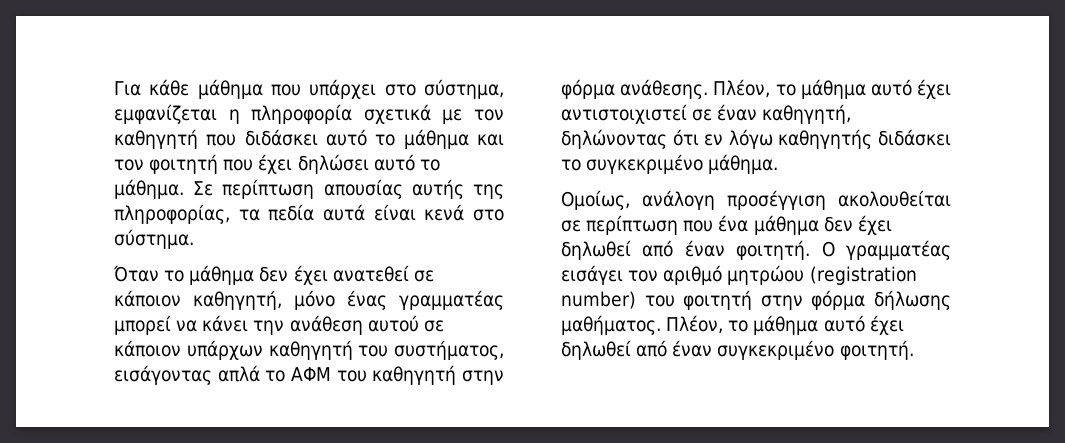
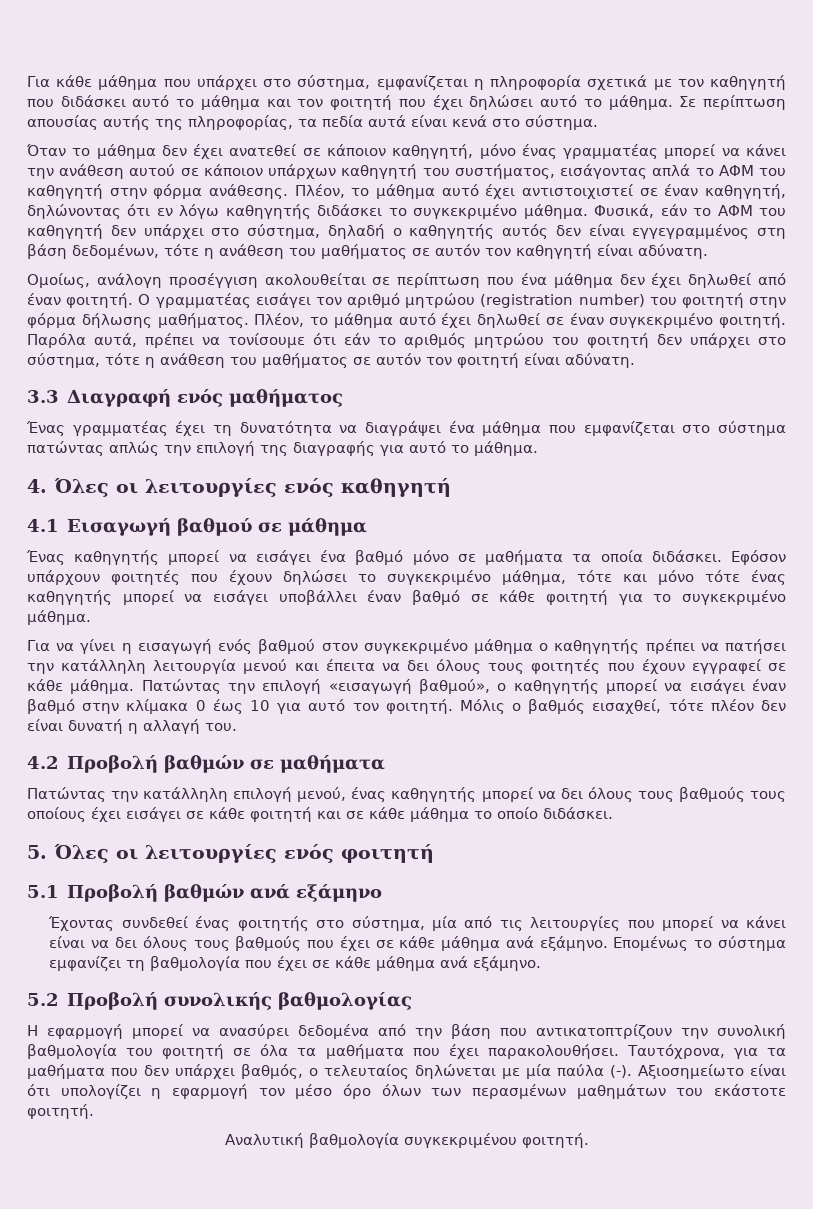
(779, 164) none -> [594,204,786,218] [27,224,786,239] [27,244,708,259] Φυσικά, εάν το ΑΦΜ του καθηγητή δεν υπάρχει στο σύστημα, δηλαδή ο καθηγητής αυτός δεν είναι εγγεγραμμένος στη βάση δεδομένων, τότε η ανάθεση του μαθήματος σε αυτόν τον καθηγητή είναι αδύνατη.
[636,340,668,357] από -> [545,317,564,325] σε
(914, 350) none -> [27,333,786,348] [27,353,635,368] [27,389,343,407] [26,421,786,436] [27,441,538,456] [27,478,451,497] [27,518,367,536] [26,550,787,565] [27,570,786,585] [27,590,786,605] [27,610,91,625] [27,639,786,654] [27,659,786,674] [27,679,787,694] [27,699,786,714] [27,719,237,734] [27,755,385,773] [27,787,787,802] [27,807,613,822] [27,844,434,863] [27,884,382,902] [48,916,786,931] [49,936,786,951] [49,956,542,971] [27,992,412,1010] [27,1024,786,1039] [27,1044,787,1059] [27,1064,786,1079] [27,1084,786,1099] [27,1104,94,1119] [224,1133,589,1148] Παρόλα αυτά, πρέπει να τονίσουμε ότι εάν το αριθμός μητρώου του φοιτητή δεν υπάρχει στο σύστημα, τότε η ανάθεση του μαθήματος σε αυτόν τον φοιτητή είναι αδύνατη. // 3.3 Διαγραφή ενός μαθήματος // Ένας γραμματέας έχει τη δυνατότητα να διαγράψει ένα μάθημα που εμφανίζεται στο σύστημα πατώντας απλώς την επιλογή της διαγραφής για αυτό το μάθημα. // 4. Όλες οι λειτουργίες ενός καθηγητή // 4.1 Εισαγωγή βαθμού σε μάθημα // Ένας καθηγητής μπορεί να εισάγει ένα βαθμό μόνο σε μαθήματα τα οποία διδάσκει. Εφόσον υπάρχουν φοιτητές που έχουν δηλώσει το συγκεκριμένο μάθημα, τότε και μόνο τότε ένας καθηγητής μπορεί να εισάγει υποβάλλει έναν βαθμό σε κάθε φοιτητή για το συγκεκριμένο μάθημα. // Για να γίνει η εισαγωγή ενός βαθμού στον συγκεκριμένο μάθημα ο καθηγητής πρέπει να πατήσει την κατάλληλη λειτουργία μενού και έπειτα να δει όλους τους φοιτητές που έχουν εγγραφεί σε κάθε μάθημα. Πατώντας την επιλογή «εισαγωγή βαθμού», ο καθηγητής μπορεί να εισάγει έναν βαθμό στην κλίμακα 0 έως 10 για αυτό τον φοιτητή. Μόλις ο βαθμός εισαχθεί, τότε πλέον δεν είναι δυνατή η αλλαγή του. // 4.2 Προβολή βαθμών σε μαθήματα // Πατώντας την κατάλληλη επιλογή μενού, ένας καθηγητής μπορεί να δει όλους τους βαθμούς τους οποίους έχει εισάγει σε κάθε φοιτητή και σε κάθε μάθημα το οποίο διδάσκει. // 5. Όλες οι λειτουργίες ενός φοιτητή // 5.1 Προβολή βαθμών ανά εξάμηνο // Έχοντας συνδεθεί ένας φοιτητής στο σύστημα, μία από τις λειτουργίες που μπορεί να κάνει είναι να δει όλους τους βαθμούς που έχει σε κάθε μάθημα ανά εξάμηνο. Επομένως το σύστημα εμφανίζει τη βαθμολογία που έχει σε κάθε μάθημα ανά εξάμηνο. // 5.2 Προβολή συνολικής βαθμολογίας // Η εφαρμογή μπορεί να ανασύρει δεδομένα από την βάση που αντικατοπτρίζουν την συνολική βαθμολογία του φοιτητή σε όλα τα μαθήματα που έχει παρακολουθήσει. Ταυτόχρονα, για τα μαθήματα που δεν υπάρχει βαθμός, ο τελευταίος δηλώνεται με μία παύλα (-). Αξιοσημείωτο είναι ότι υπολογίζει η εφαρμογή τον μέσο όρο όλων των περασμένων μαθημάτων του εκάστοτε φοιτητή. // Αναλυτική βαθμολογία συγκεκριμένου φοιτητή.

